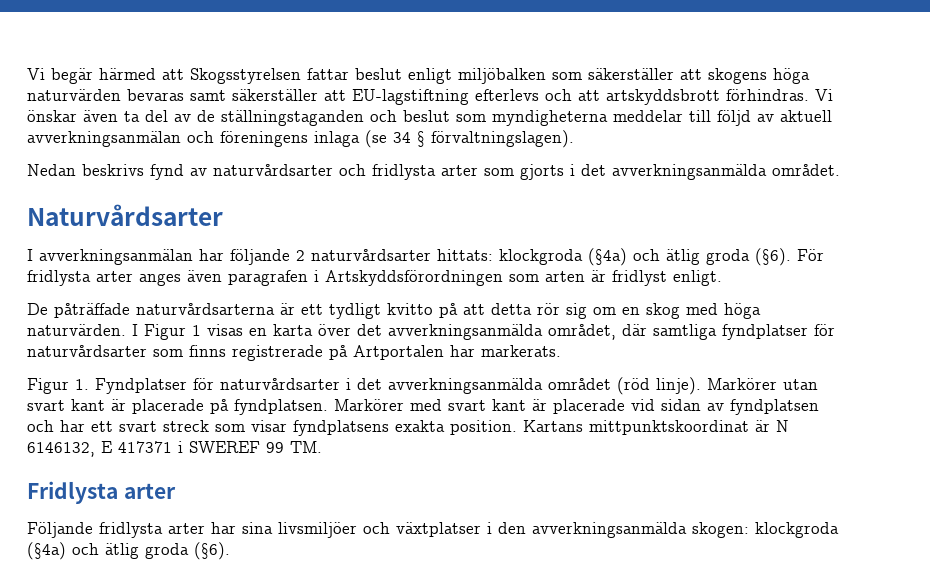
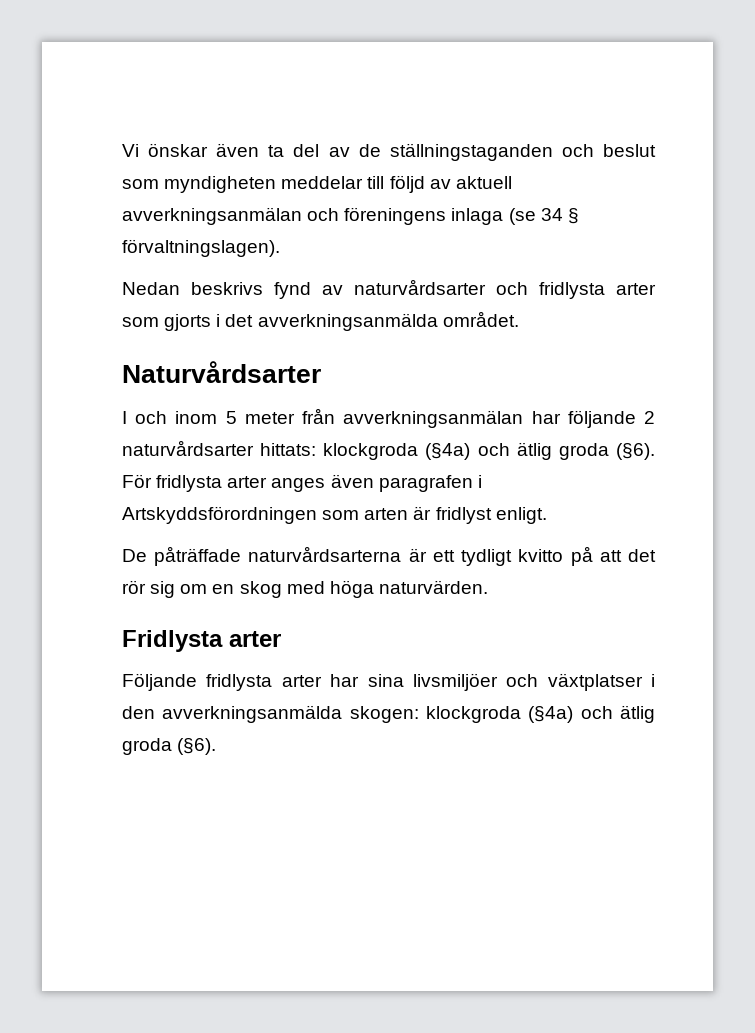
[27,68,810,84] [27,89,833,105] Vi begär härmed att Skogsstyrelsen fattar beslut enligt miljöbalken som säkerställer att skogens höga naturvärden bevaras samt säkerställer att EU-lagstiftning efterlevs och att artskyddsbrott förhindras. Vi -> [122,144,139,157] Vi
[492,110,608,126] myndigheterna -> [164,176,277,193] myndigheten
(33, 255) none -> [135,408,336,424] och inom 5 meter från
[491,303,532,315] detta -> [628,549,656,562] det
[132,324,835,340] [27,345,561,361] [27,377,818,395] [27,399,819,415] [27,420,789,436] [27,441,322,457] I Figur 1 visas en karta över det avverkningsanmälda området, där samtliga fyndplatser för naturvårdsarter som finns registrerade på Artportalen har markerats. // Figur 1. Fyndplatser för naturvårdsarter i det avverkningsanmälda området (röd linje). Markörer utan svart kant är placerade på fyndplatsen. Markörer med svart kant är placerade vid sidan av fyndplatsen och har ett svart streck som visar fyndplatsens exakta position. Kartans mittpunktskoordinat är N 6146132, E 417371 i SWEREF 99 TM. -> (488, 587) none

